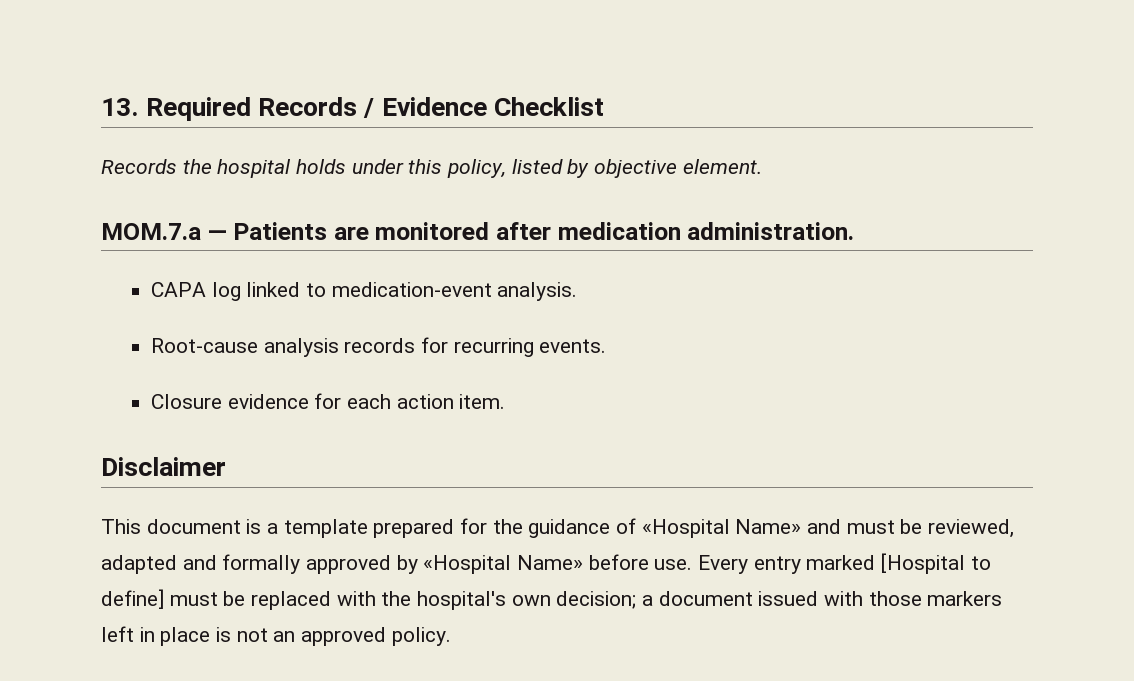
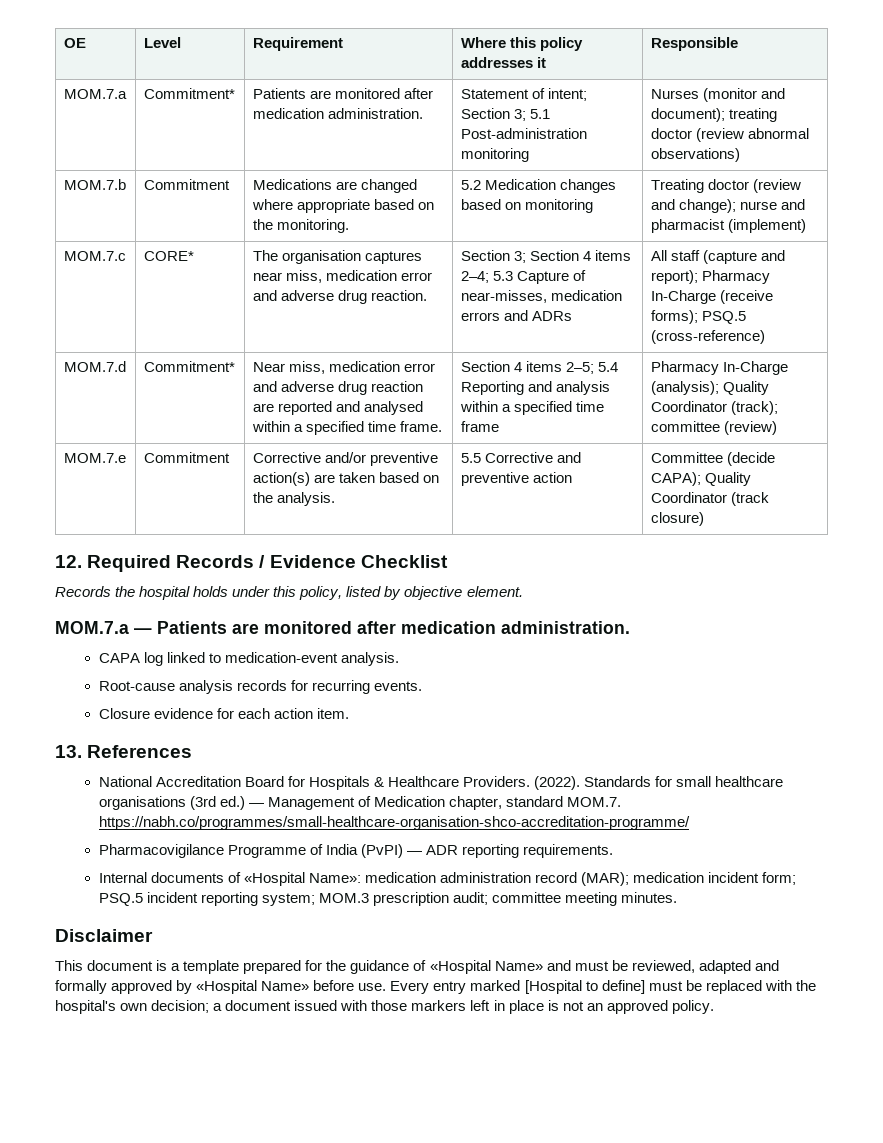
[101,98,139,116] 13. -> [63,38,86,48] [143,37,181,48] [252,37,343,51] [460,37,583,51] [460,57,546,68] [650,37,738,51] [63,89,127,99] [143,88,235,99] [252,88,433,99] [252,108,423,119] [460,88,587,101] [460,108,550,121] [460,128,587,139] [460,148,529,162] [650,88,785,102] [650,108,777,122] [650,128,809,142] [650,148,740,162] [63,179,126,190] [143,179,230,190] [252,179,417,193] [251,199,434,213] [252,219,349,233] [460,179,616,193] [460,199,593,213] [650,179,801,193] [650,199,805,213] [650,219,806,233] [63,251,126,261] [143,251,194,261] [252,250,422,264] [252,270,432,283] [252,290,427,304] [460,250,631,263] [460,270,586,284] [460,290,622,303] [460,310,572,321] [650,250,785,264] [650,270,770,284] [650,290,773,304] [650,310,746,324] [650,330,765,344] [63,361,126,372] [143,361,235,372] [252,361,435,374] [252,381,423,395] [252,401,423,415] [251,421,442,435] [460,361,618,374] [460,381,610,395] [459,401,604,415] [460,421,499,432] [650,361,788,375] [650,381,769,395] [650,401,778,415] [650,421,777,435] [63,453,126,463] [143,452,230,463] [252,452,438,466] [252,472,439,486] [252,492,335,506] [460,452,581,463] [460,472,572,486] [650,452,775,466] [650,472,751,486] [650,492,769,506] [650,512,704,526] [55,555,82,568] OE | Level | Requirement | Where this policy addresses it | Responsible // MOM.7.a | Commitment* | Patients are monitored after medication administration. | Statement of intent; Section 3; 5.1 Post-administration monitoring | Nurses (monitor and document); treating doctor (review abnormal observations) // MOM.7.b | Commitment | Medications are changed where appropriate based on the monitoring. | 5.2 Medication changes based on monitoring | Treating doctor (review and change); nurse and pharmacist (implement) // MOM.7.c | CORE* | The organisation captures near miss, medication error and adverse drug reaction. | Section 3; Section 4 items 2–4; 5.3 Capture of near-misses, medication errors and ADRs | All staff (capture and report); Pharmacy In-Charge (receive forms); PSQ.5 (cross-reference) // MOM.7.d | Commitment* | Near miss, medication error and adverse drug reaction are reported and analysed within a specified time frame. | Section 4 items 2–5; 5.4 Reporting and analysis within a specified time frame | Pharmacy In-Charge (analysis); Quality Coordinator (track); committee (review) // MOM.7.e | Commitment | Corrective and/or preventive action(s) are taken based on the analysis. | 5.5 Corrective and preventive action | Committee (decide CAPA); Quality Coordinator (track closure) // 12.
(506, 401) none -> [55,745,193,758] [98,776,784,790] [98,796,622,810] [98,816,690,830] [98,844,614,858] [98,872,797,886] [98,892,678,906] // 13. References // National Accreditation Board for Hospitals & Healthcare Providers. (2022). Standards for small healthcare organisations (3rd ed.) — Management of Medication chapter, standard MOM.7. https://nabh.co/programmes/small-healthcare-organisation-shco-accreditation-programme/ // Pharmacovigilance Programme of India (PvPI) — ADR reporting requirements. // Internal documents of «Hospital Name»: medication administration record (MAR); medication incident form; PSQ.5 incident reporting system; MOM.3 prescription audit; committee meeting minutes.

